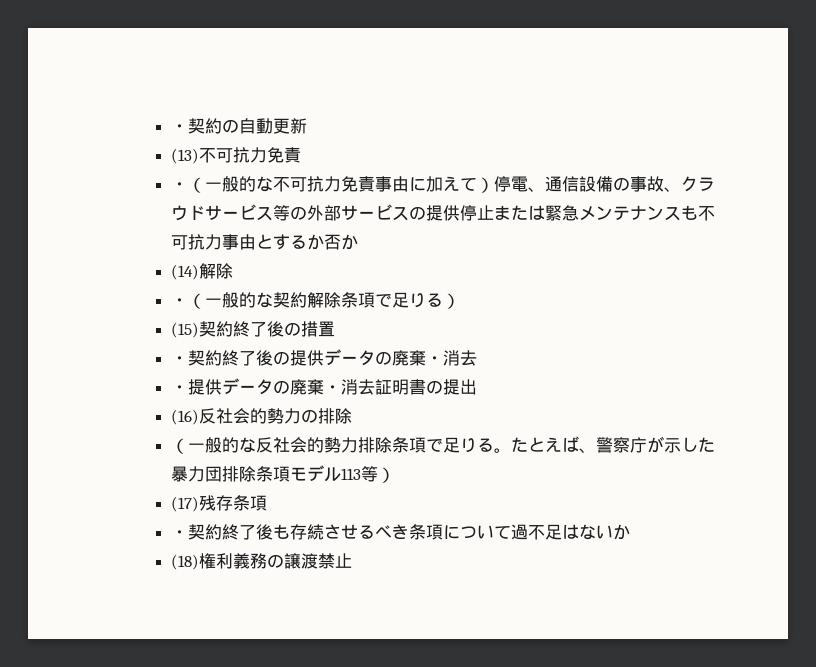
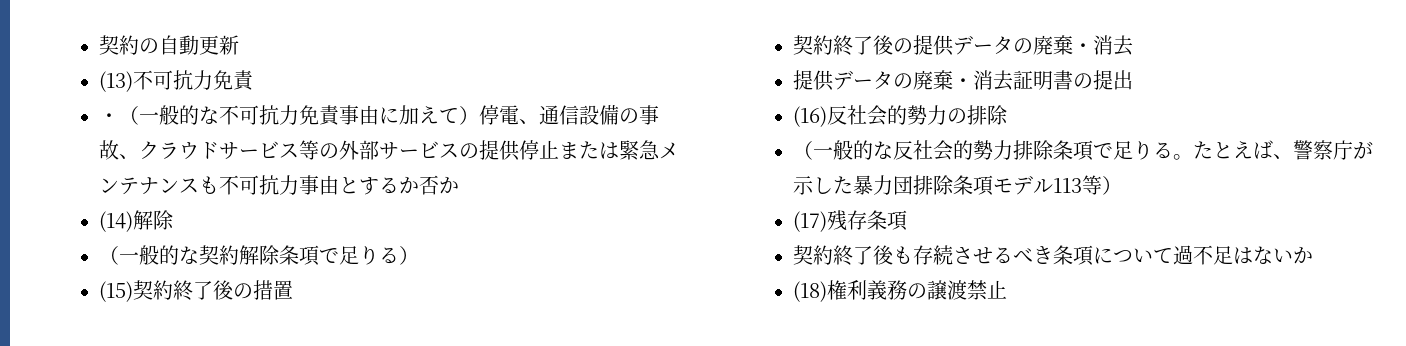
[170,124,188,132] ・ -> (99, 45) none
[170,298,188,306] ・ -> (175, 220) none
[170,356,188,364] ・ -> (294, 290) none
[170,385,188,393] ・ -> (1134, 45) none
[170,530,188,538] ・ -> (908, 220) none

